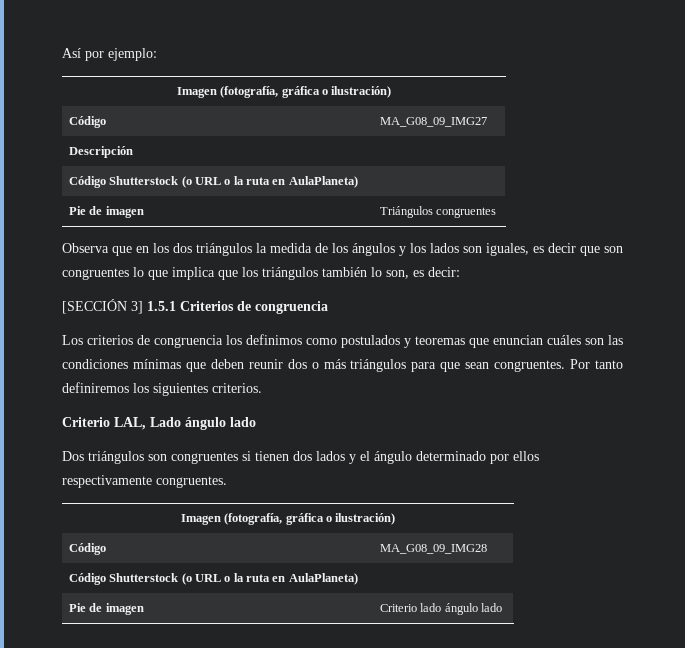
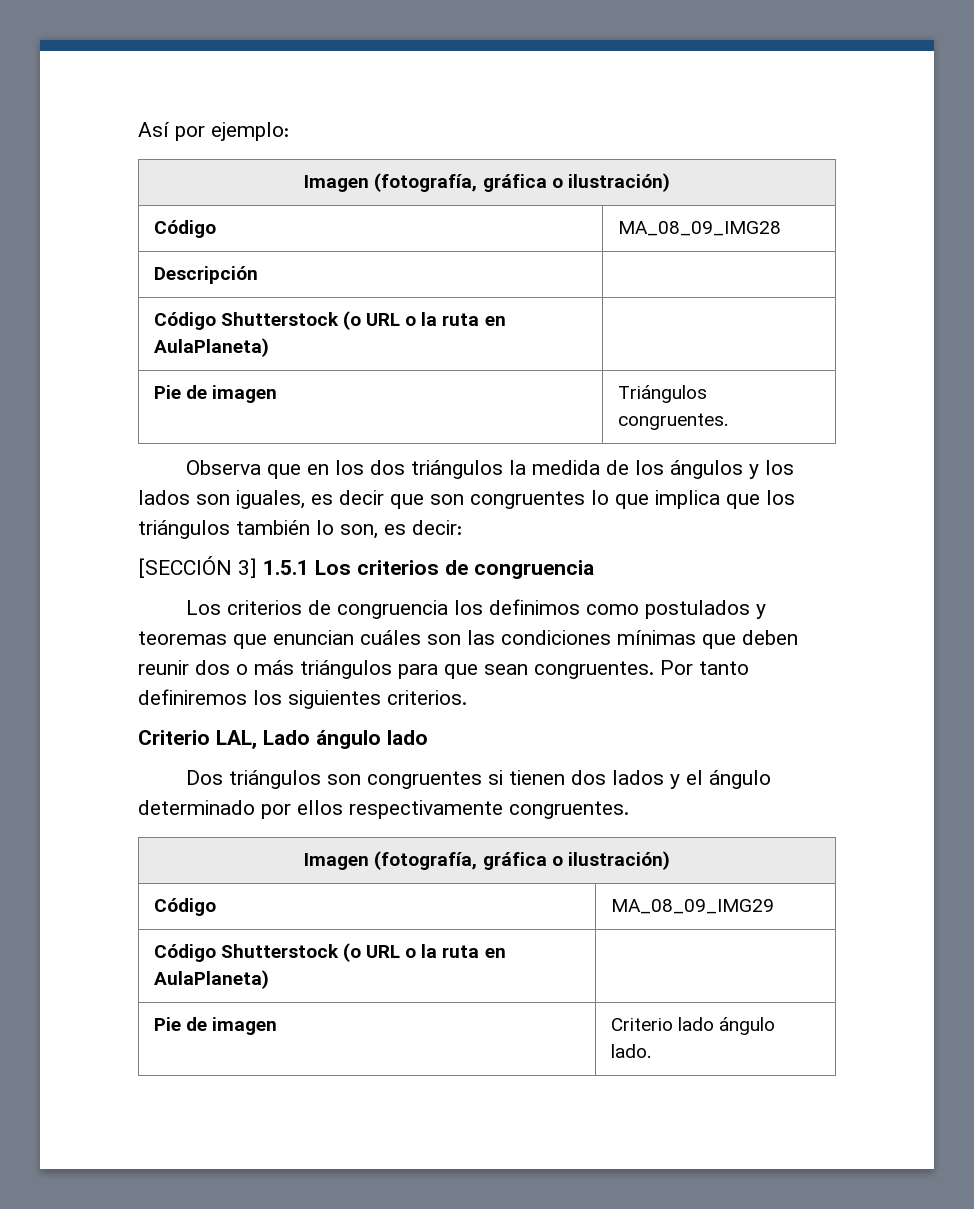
[379,117,487,127] MA_G08_09_IMG27 -> [617,221,781,236] MA_08_09_IMG28
[436,207,497,218] congruentes -> [617,413,729,430] congruentes.
[180,301,234,311] Criterios -> [315,560,439,575] Los criterios
[379,544,487,554] MA_G08_09_IMG28 -> [610,899,774,914] MA_08_09_IMG29
[480,603,502,612] lado -> [610,1044,652,1058] lado.

